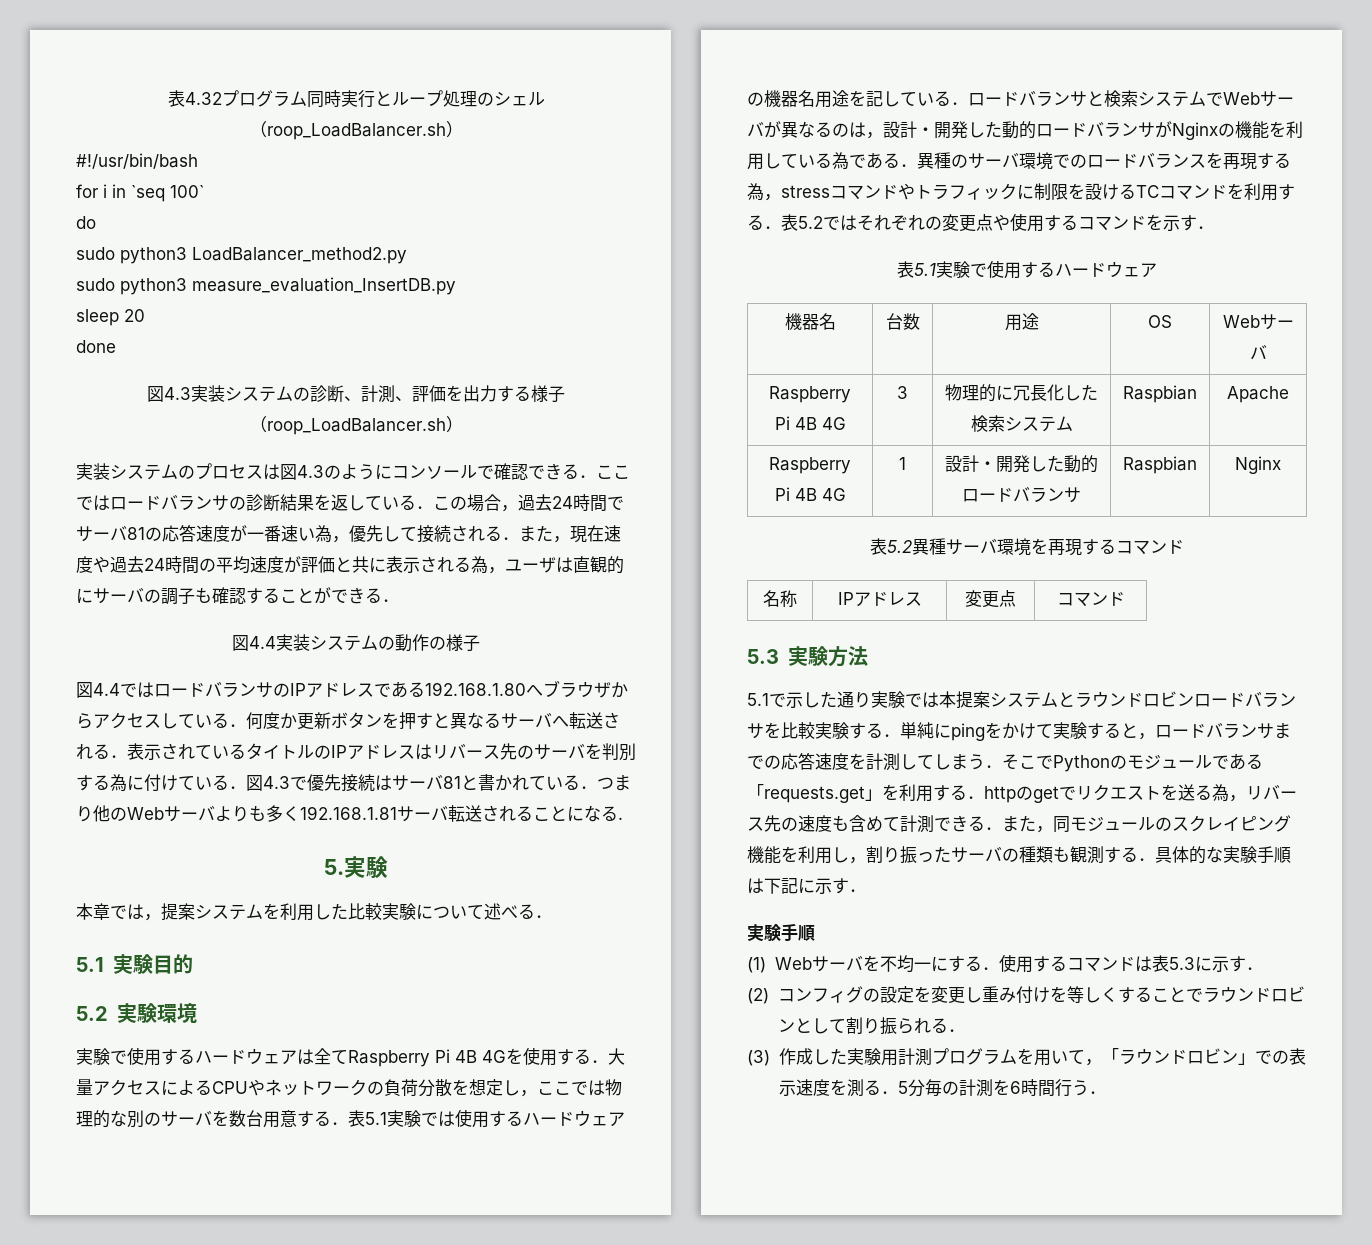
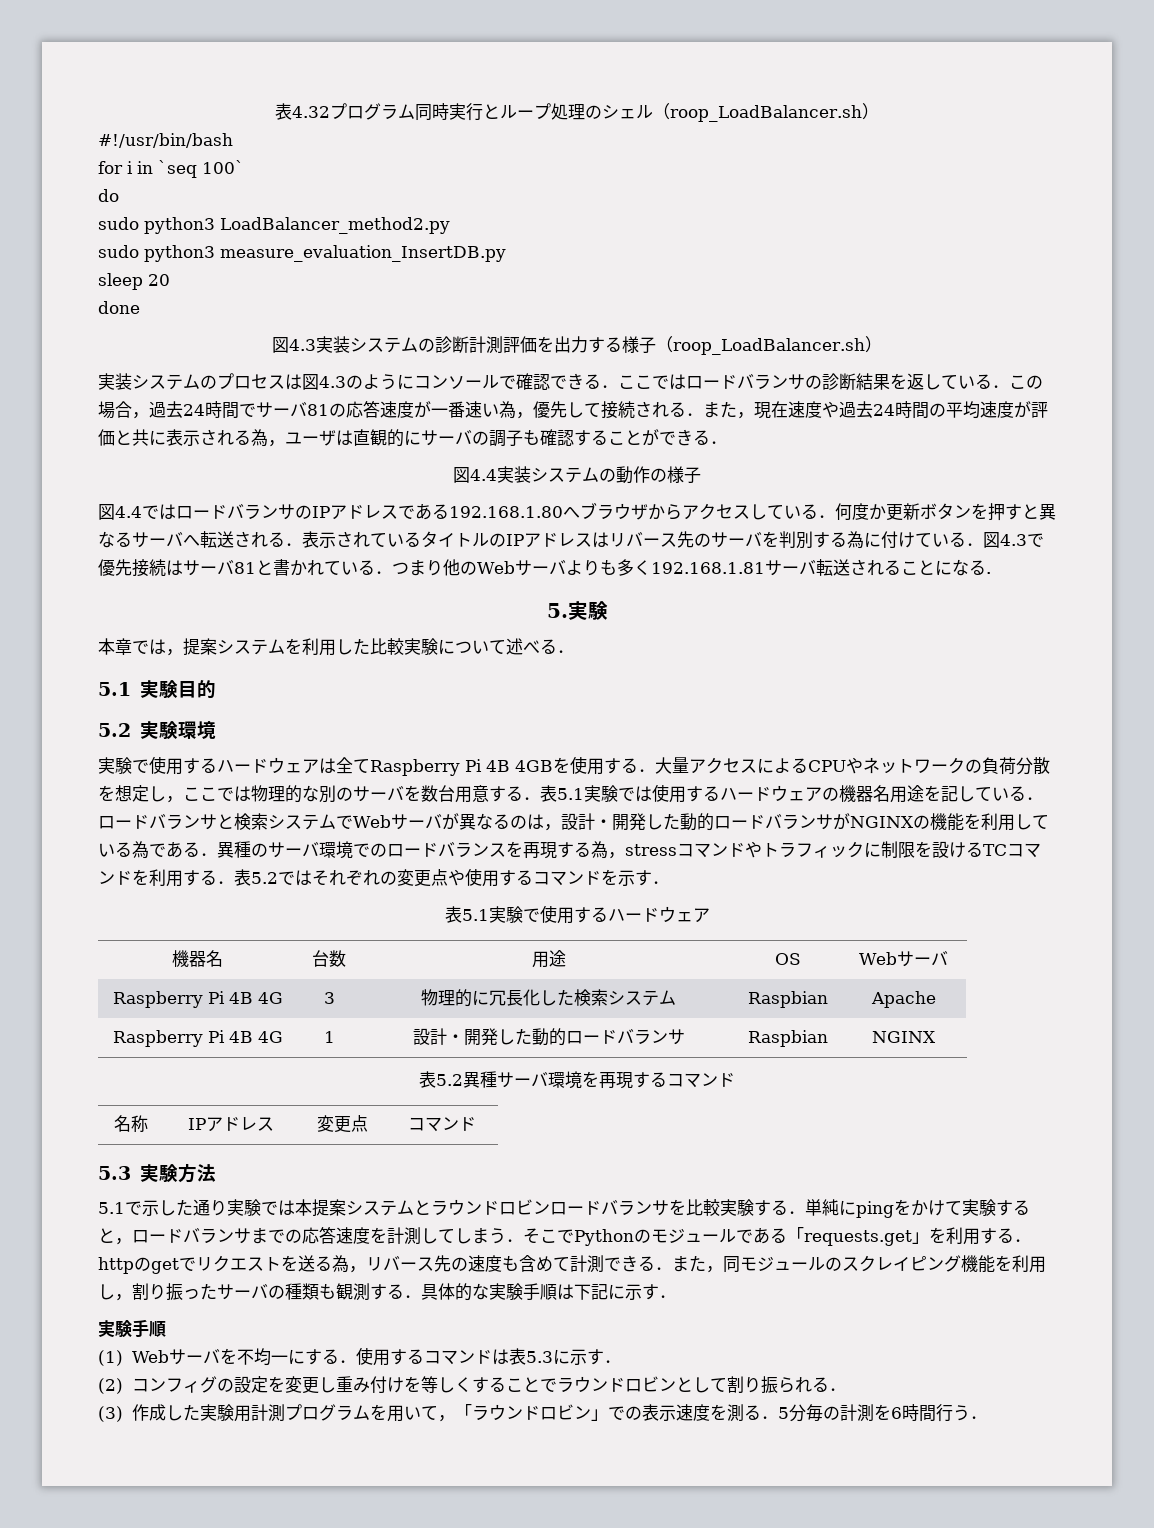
[344,385,412,403] 、計測、 -> [469,336,504,354] 計測
[482,1050,506,1063] 4G -> [515,760,553,772] 4GB
[1172,122,1218,140] Nginx -> [849,816,914,828] NGINX
[1235,456,1281,474] Nginx -> [872,1031,936,1043] NGINX

